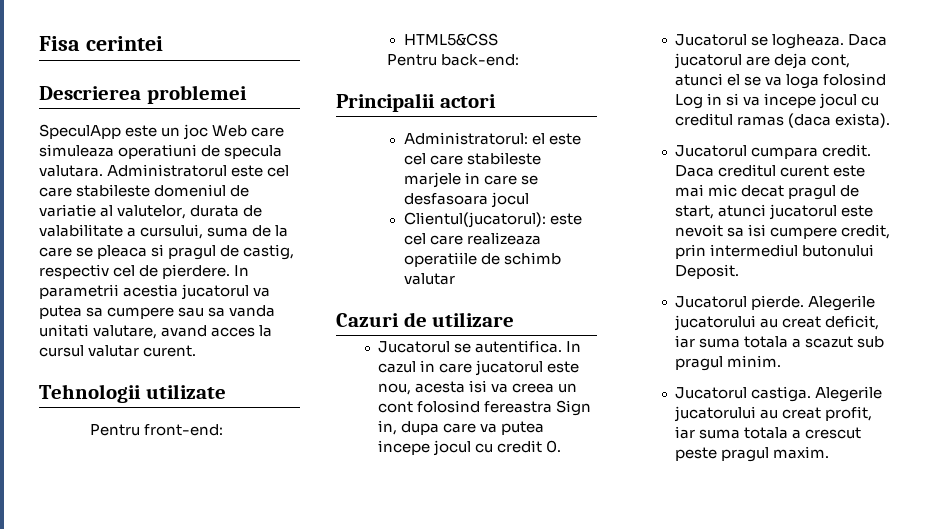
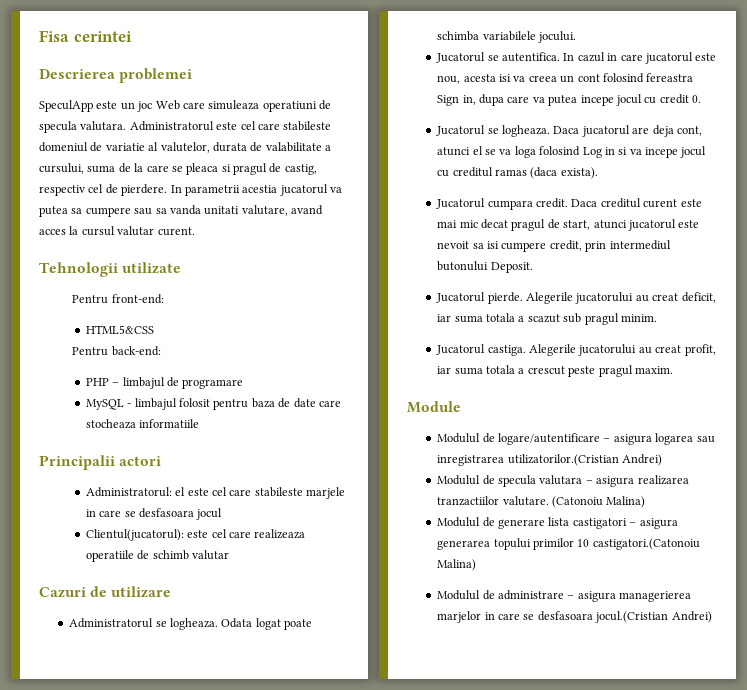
(520, 60) none -> [85,377,244,389] [85,398,341,410] [85,419,200,429] // PHP – limbajul de programare // MySQL - limbajul folosit pentru baza de date care stocheaza informatiile
(515, 319) none -> [69,618,313,630] [437,31,577,43] // Administratorul se logheaza. Odata logat poate schimba variabilele jocului.
(830, 452) none -> [407,401,461,413] [437,433,715,445] [437,454,663,466] [437,475,689,487] [437,496,646,508] [437,517,678,529] [437,538,700,550] [437,559,477,571] [437,590,692,602] [437,611,712,623] // Module // Modulul de logare/autentificare – asigura logarea sau inregistrarea utilizatorilor.(Cristian Andrei) // Modulul de specula valutara – asigura realizarea tranzactiilor valutare. (Catonoiu Malina) // Modulul de generare lista castigatori – asigura generarea topului primilor 10 castigatori.(Catonoiu Malina) // Modulul de administrare – asigura managerierea marjelor in care se desfasoara jocul.(Cristian Andrei)

